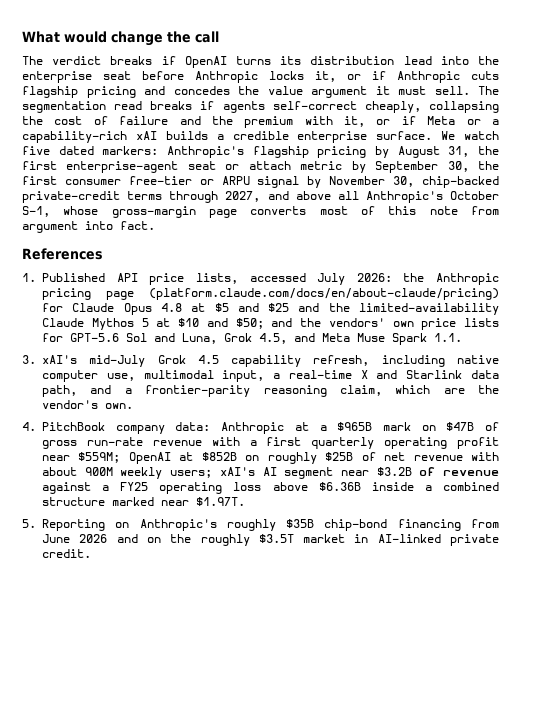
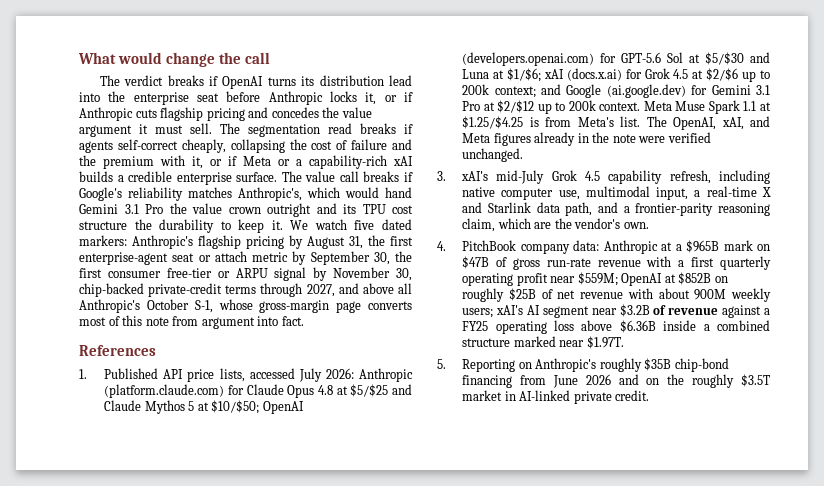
(433, 135) none -> [281,171,413,182] [79,187,412,201] [79,203,413,217] [79,219,283,233] The value call breaks if Google's reliability matches Anthropic's, which would hand Gemini 3.1 Pro the value crown outright and its TPU cost structure the durability to keep it.
[403,273,499,285] [42,288,499,300] the Anthropic pricing page (platform.claude.com/docs/en/about-claude/pricing) -> [359,368,413,382] [104,384,225,398] Anthropic (platform.claude.com)
[214,303,500,315] [42,318,499,330] [42,333,462,345] $5 and $25 and the limited-availability Claude Mythos 5 at $10 and $50; and the vendors' own price lists for GPT-5.6 Sol and Luna, Grok 4.5, and Meta Muse Spark 1.1. -> [350,384,413,397] [104,400,304,414] [462,52,770,66] [462,68,771,82] [462,84,770,98] [462,100,771,114] [462,116,770,130] [462,132,711,146] [462,148,524,162] $5/$25 and Claude Mythos 5 at $10/$50; OpenAI (developers.openai.com) for GPT-5.6 Sol at $5/$30 and Luna at $1/$6; xAI (docs.x.ai) for Grok 4.5 at $2/$6 up to 200k context; and Google (ai.google.dev) for Gemini 3.1 Pro at $2/$12 up to 200k context. Meta Muse Spark 1.1 at $1.25/$4.25 is from Meta's list. The OpenAI, xAI, and Meta figures already in the note were verified unchanged.

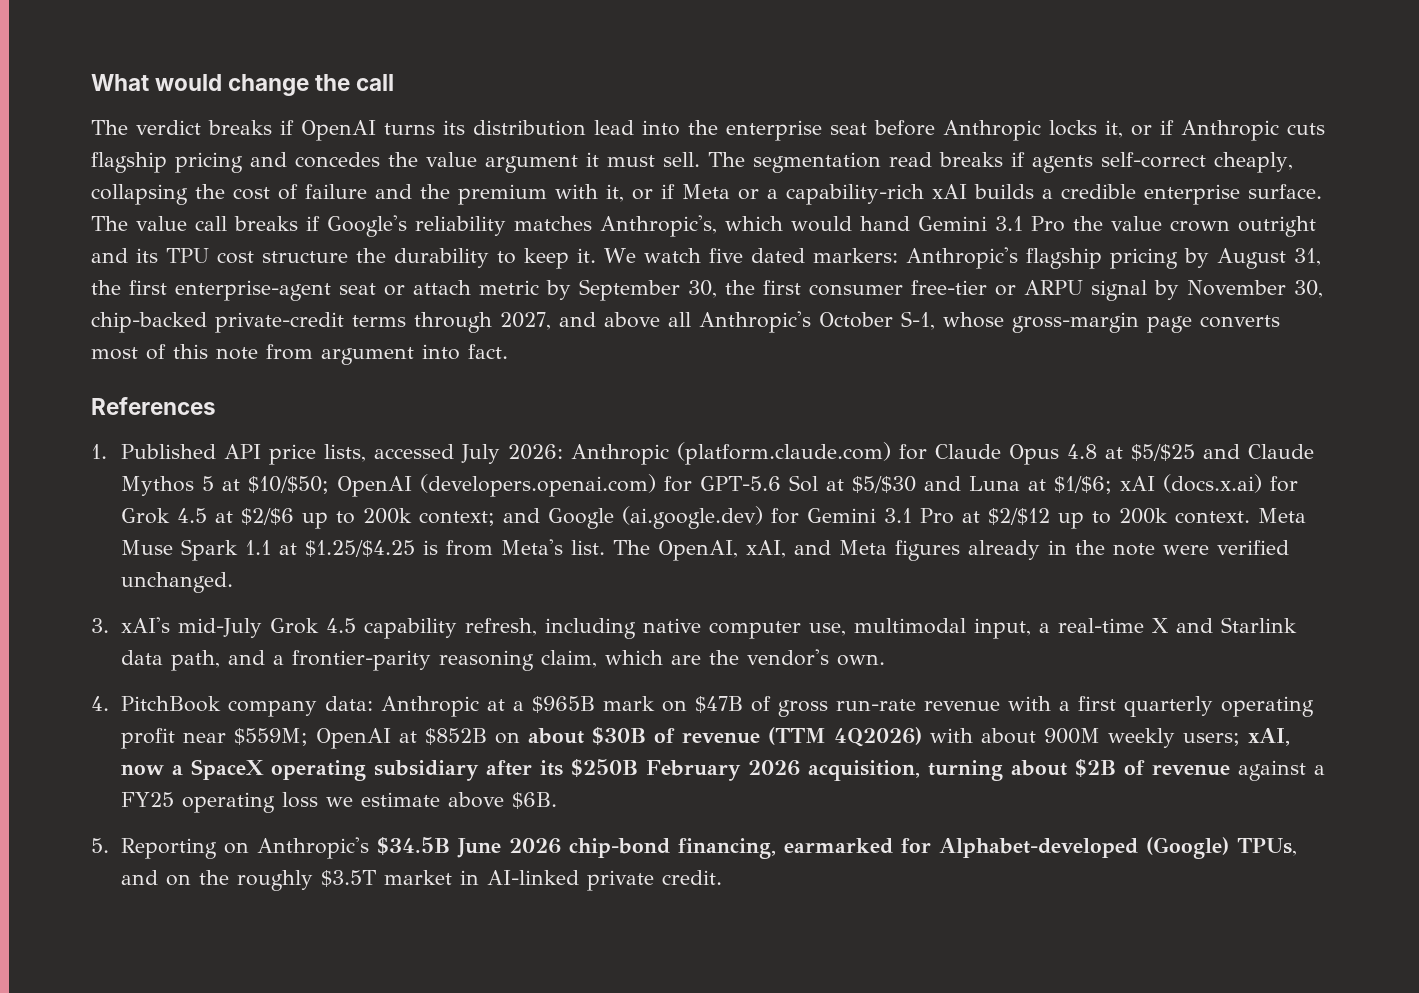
[462,288,624,302] roughly $25B of net revenue -> [528,727,923,747] about $30B of revenue (TTM 4Q2026)
[495,304,650,318] xAI's AI segment near $3.2B -> [1248,728,1291,746] [121,759,1117,781] xAI, now a SpaceX operating subsidiary after its $250B February 2026 acquisition, turning about $2B
[581,320,770,333] [462,336,624,349] [437,358,729,372] [462,374,611,388] above $6.36B inside a combined structure marked near $1.97T. // 5. Reporting on Anthropic's roughly $35B chip-bond financing from June 2026 -> [326,792,558,809] [91,837,1298,859] we estimate above $6B. // 5. Reporting on Anthropic's $34.5B June 2026 chip-bond financing, earmarked for Alphabet-developed (Google) TPUs,

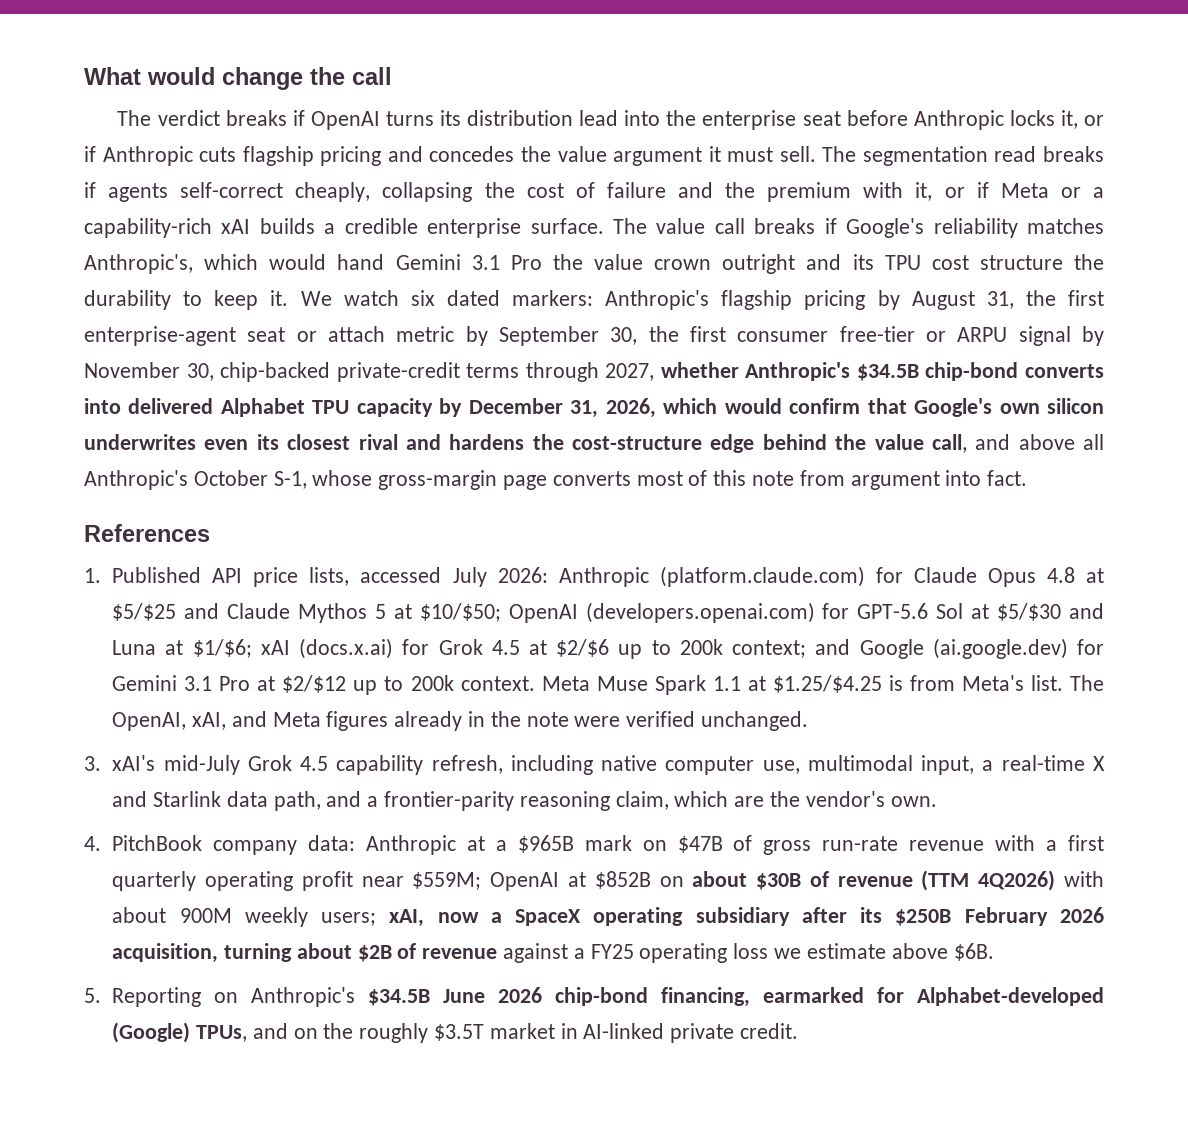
[708,248,743,263] five -> [410,290,435,306] six
(551, 321) none -> [660,362,1104,381] [84,398,1104,418] [84,434,967,453] whether Anthropic's $34.5B chip-bond converts into delivered Alphabet TPU capacity by December 31, 2026, which would confirm that Google's own silicon underwrites even its closest rival and hardens the cost-structure edge behind the value call,

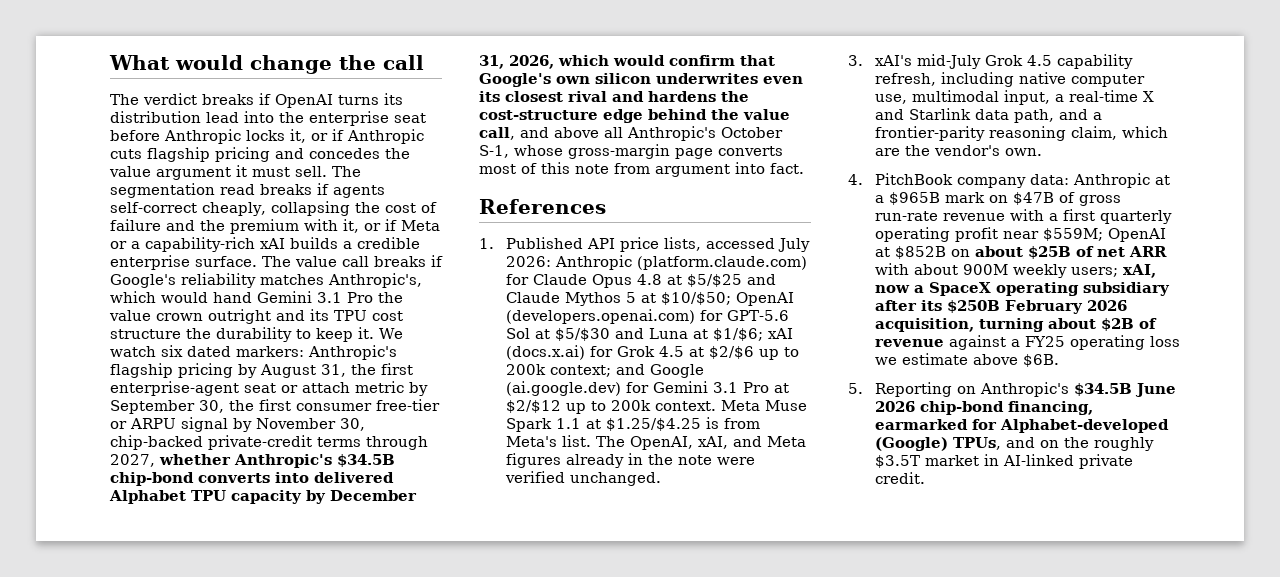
[756,870,1056,891] $30B of revenue (TTM 4Q2026) -> [1027,246,1167,259] $25B of net ARR

